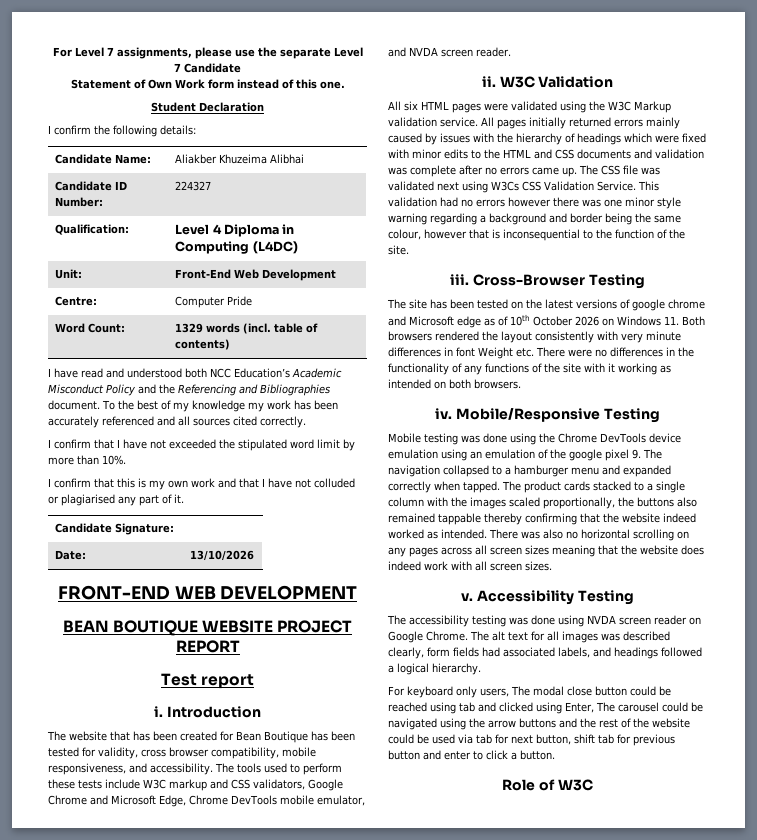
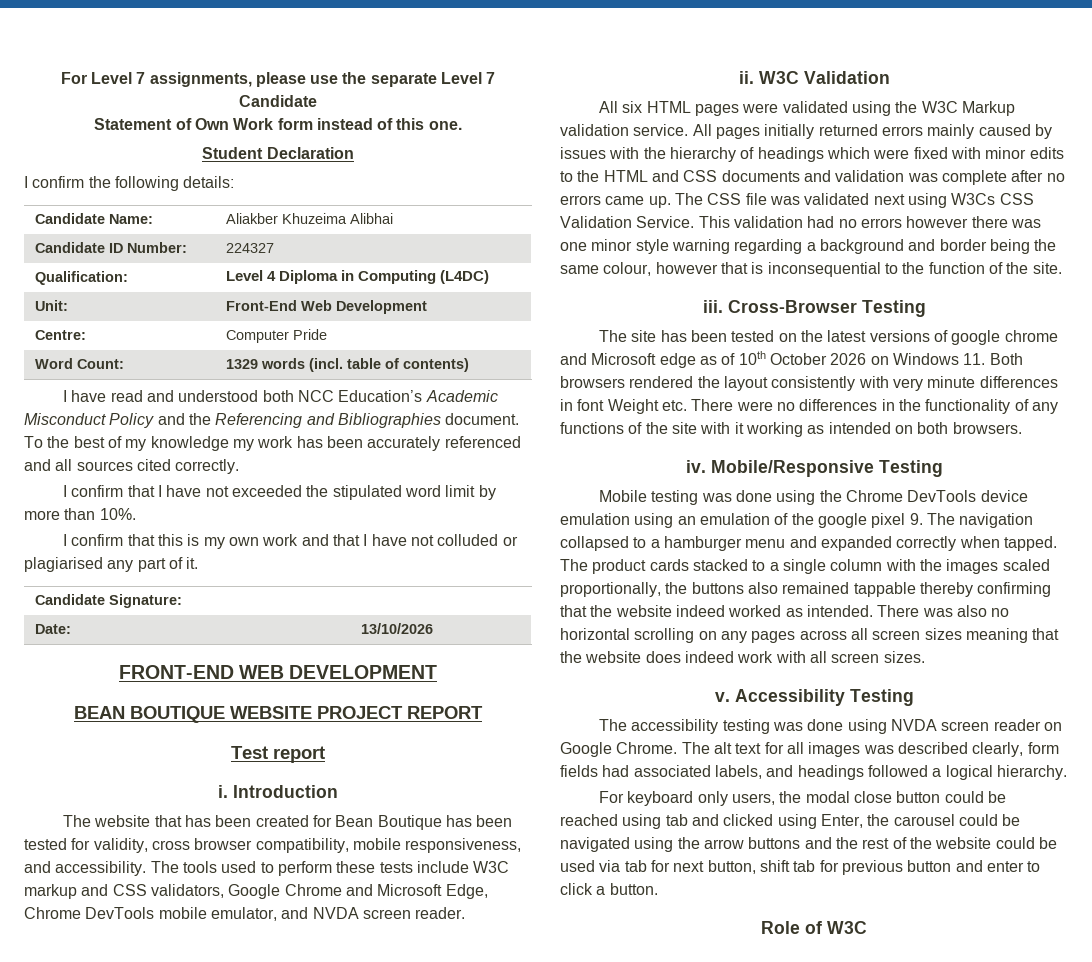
[511,686,530,696] The -> [779,791,802,803] the
[596,702,615,712] The -> [867,814,890,826] the

